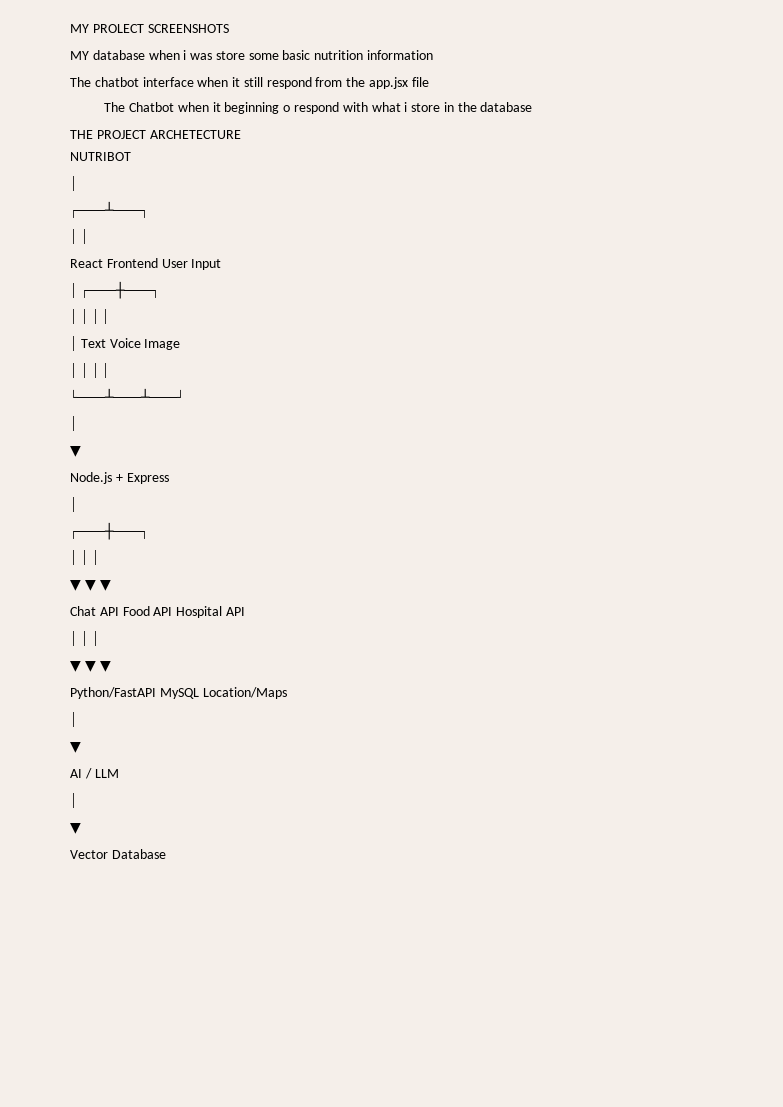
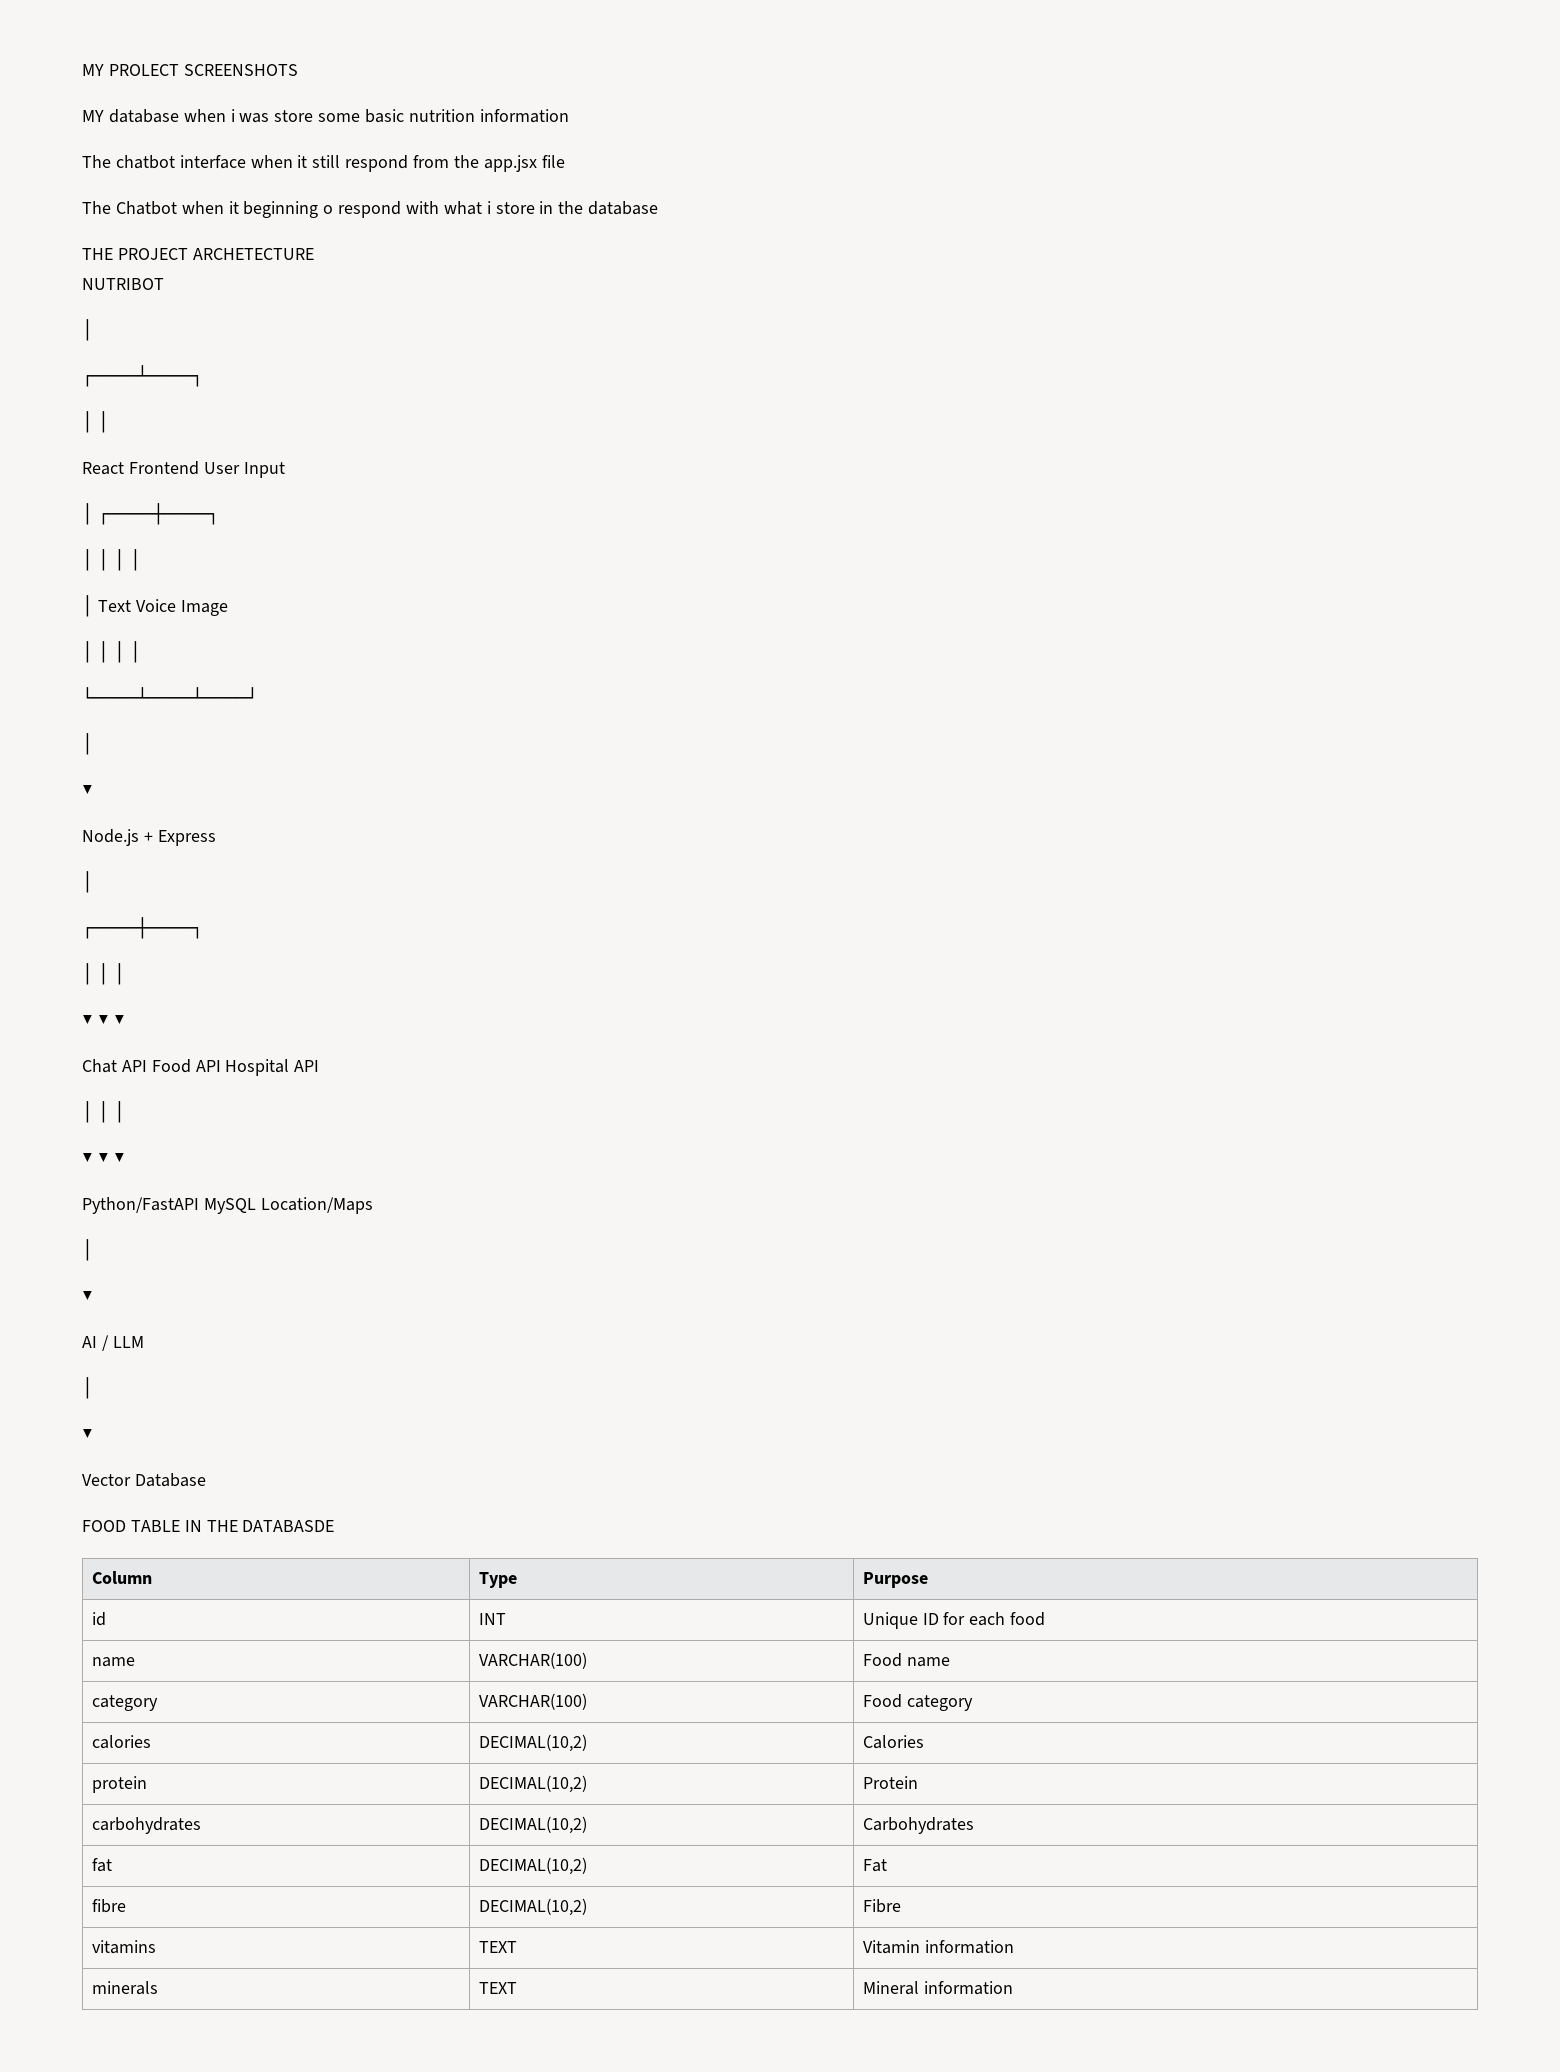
(166, 854) none -> [82,1520,335,1532] [91,1571,152,1584] [478,1572,517,1588] [862,1572,928,1588] [91,1612,106,1626] [478,1613,506,1625] [862,1612,1046,1629] [91,1657,135,1667] [478,1652,587,1669] [862,1653,950,1667] [91,1695,158,1711] [478,1693,587,1710] [862,1694,973,1711] [91,1735,151,1749] [478,1734,587,1752] [862,1735,924,1749] [91,1776,147,1793] [478,1775,587,1793] [862,1776,918,1789] [91,1817,201,1834] [478,1816,587,1834] [862,1817,974,1834] [91,1858,112,1872] [478,1857,587,1875] [862,1859,887,1872] [91,1899,126,1913] [478,1898,587,1916] [862,1899,901,1913] [91,1940,156,1954] [478,1941,517,1953] [862,1940,1014,1954] [91,1981,158,1995] [478,1982,517,1994] [862,1981,1013,1995] // FOOD TABLE IN THE DATABASDE // Column | Type | Purpose // id | INT | Unique ID for each food // name | VARCHAR(100) | Food name // category | VARCHAR(100) | Food category // calories | DECIMAL(10,2) | Calories // protein | DECIMAL(10,2) | Protein // carbohydrates | DECIMAL(10,2) | Carbohydrates // fat | DECIMAL(10,2) | Fat // fibre | DECIMAL(10,2) | Fibre // vitamins | TEXT | Vitamin information // minerals | TEXT | Mineral information

